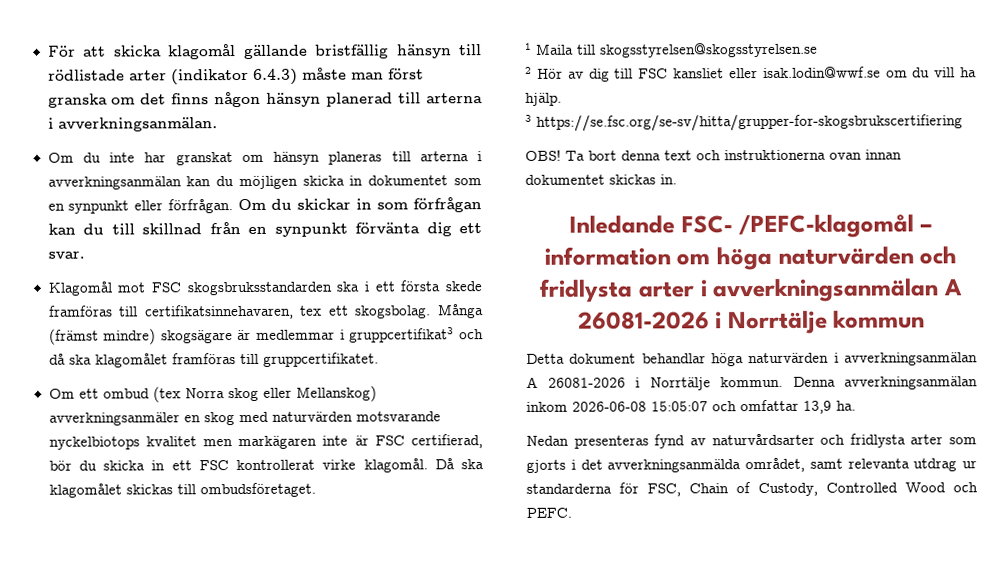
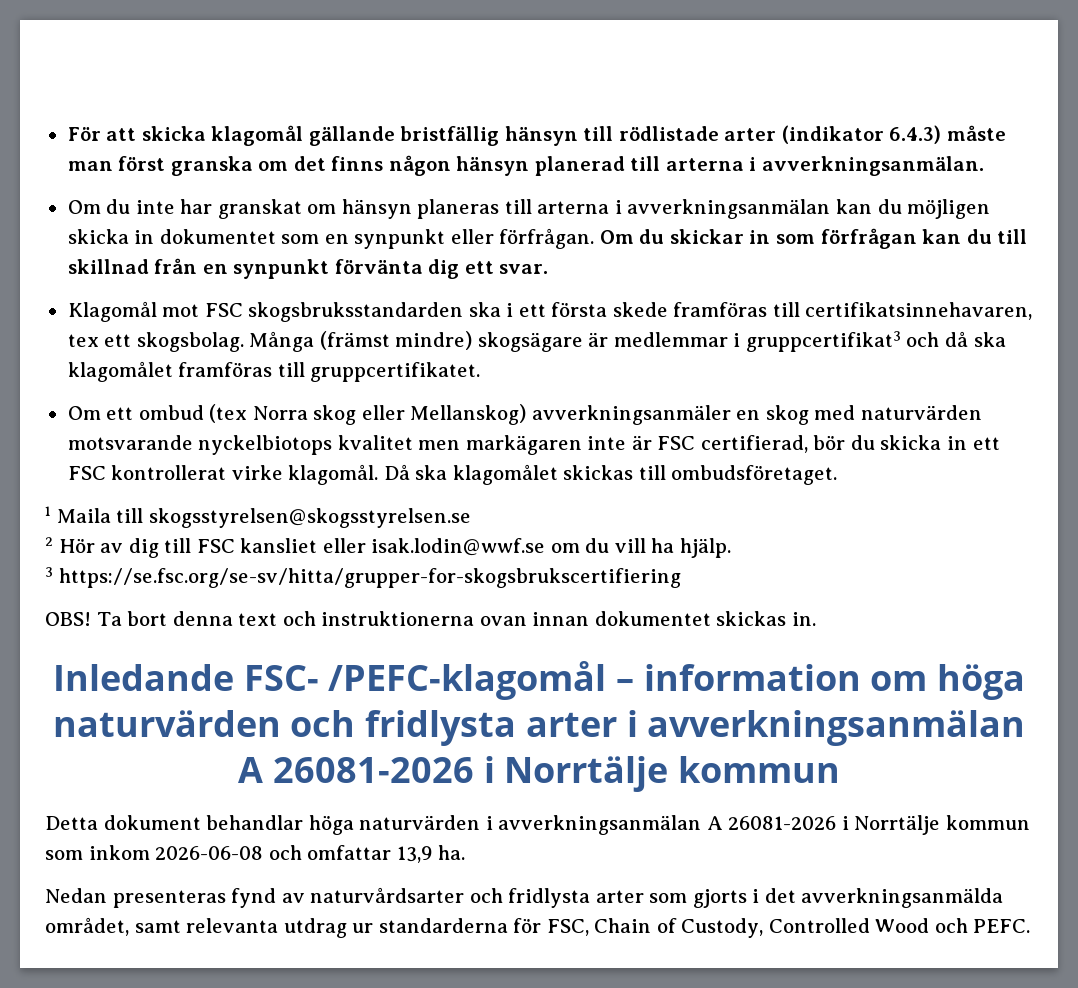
[720,376,978,390] kommun. Denna avverkningsanmälan -> [945,815,1030,830] [45,850,83,860] kommun som
[651,401,708,412] 15:05:07 -> (264, 853) none

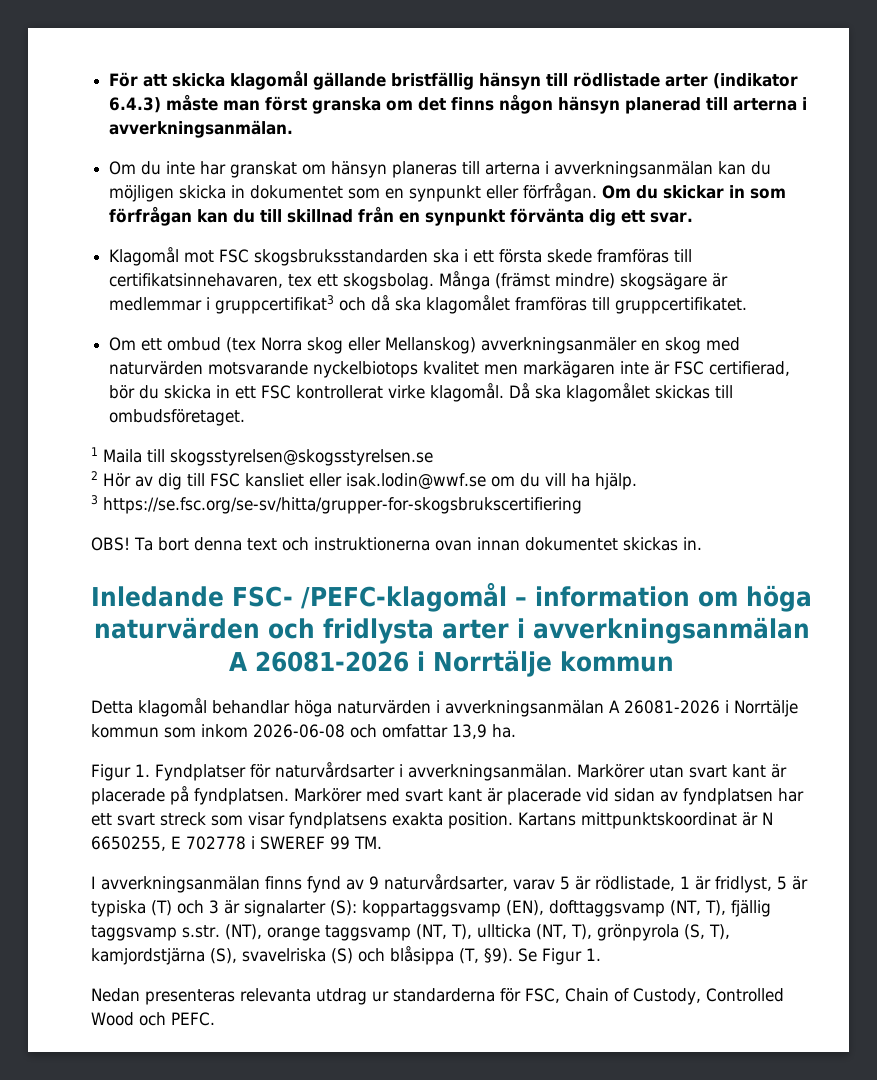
[103,815,201,830] dokument -> [138,698,207,717] klagomål
[45,887,1004,908] [45,917,181,936] Nedan presenteras fynd av naturvårdsarter och fridlysta arter som gjorts i det avverkningsanmälda området, samt -> [91,762,787,781] [91,786,804,805] [91,812,773,829] [91,836,382,851] [91,874,808,893] [91,900,771,917] [91,924,730,941] [91,946,601,965] [91,988,235,1005] Figur 1. Fyndplatser för naturvårdsarter i avverkningsanmälan. Markörer utan svart kant är placerade på fyndplatsen. Markörer med svart kant är placerade vid sidan av fyndplatsen har ett svart streck som visar fyndplatsens exakta position. Kartans mittpunktskoordinat är N 6650255, E 702778 i SWEREF 99 TM. // I avverkningsanmälan finns fynd av 9 naturvårdsarter, varav 5 är rödlistade, 1 är fridlyst, 5 är typiska (T) och 3 är signalarter (S): koppartaggsvamp (EN), dofttaggsvamp (NT, T), fjällig taggsvamp s.str. (NT), orange taggsvamp (NT, T), ullticka (NT, T), grönpyrola (S, T), kamjordstjärna (S), svavelriska (S) och blåsippa (T, §9). Se Figur 1. // Nedan presenteras

